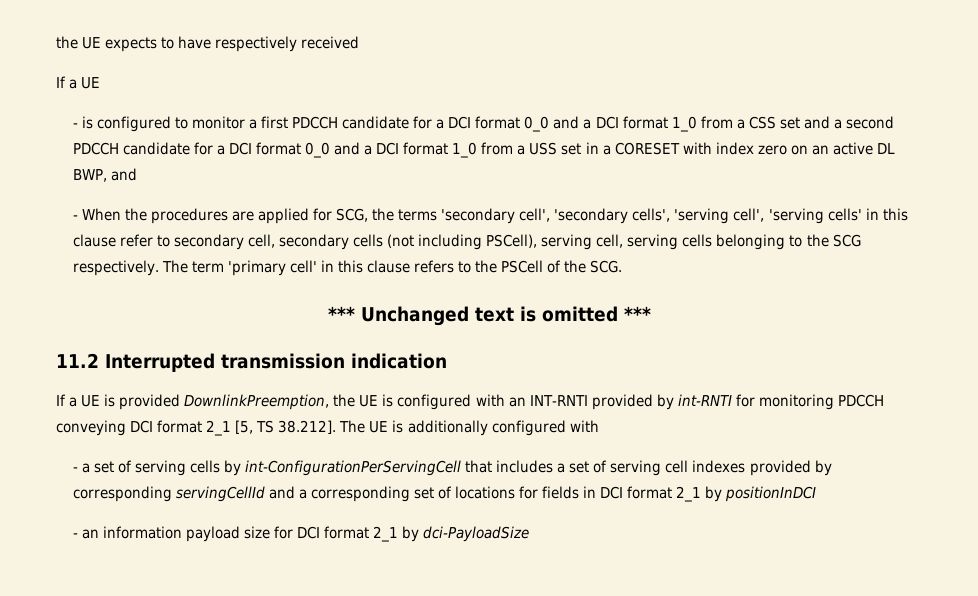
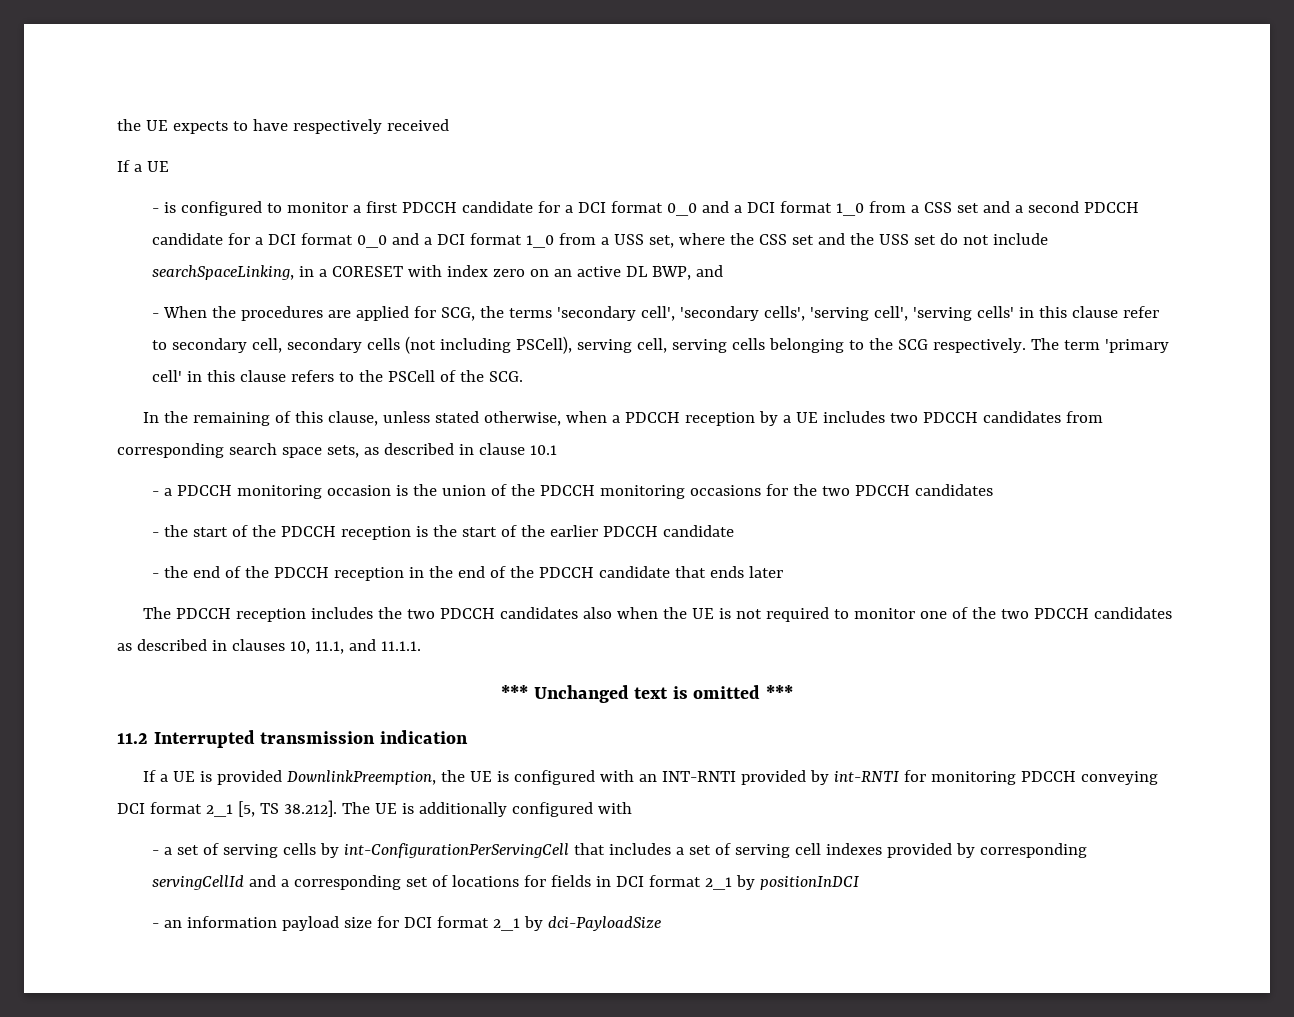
[561,143,582,155] set -> [649,233,1049,248] [152,265,295,280] set, where the CSS set and the USS set do not include searchSpaceLinking,
(623, 266) none -> [142,411,1103,426] [117,443,557,458] [152,484,994,499] [152,525,735,540] [152,566,784,581] [142,607,1172,622] [117,639,421,654] // In the remaining of this clause, unless stated otherwise, when a PDCCH reception by a UE includes two PDCCH candidates from corresponding search space sets, as described in clause 10.1 // - a PDCCH monitoring occasion is the union of the PDCCH monitoring occasions for the two PDCCH candidates // - the start of the PDCCH reception is the start of the earlier PDCCH candidate // - the end of the PDCCH reception in the end of the PDCCH candidate that ends later // The PDCCH reception includes the two PDCCH candidates also when the UE is not required to monitor one of the two PDCCH candidates as described in clauses 10, 11.1, and 11.1.1.

